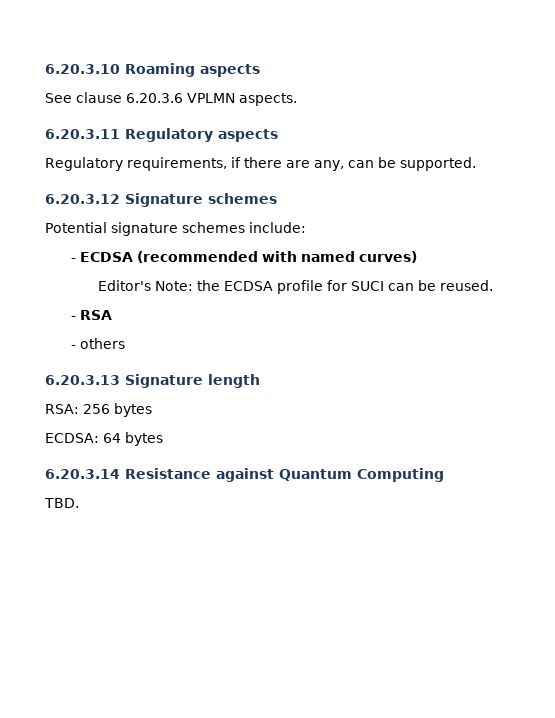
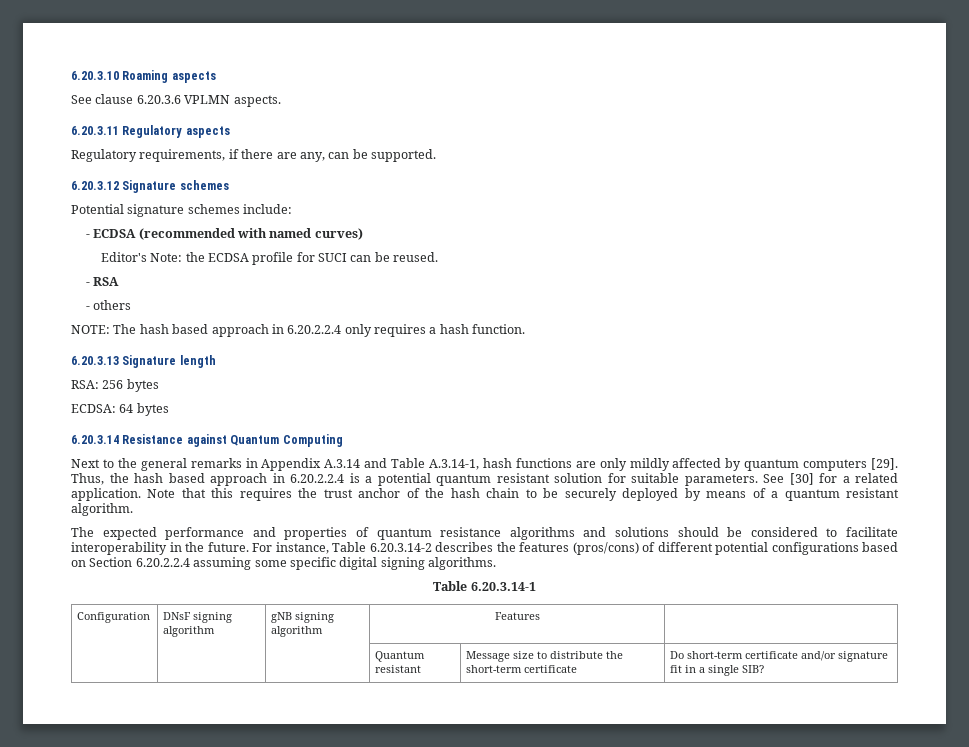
(126, 343) none -> [71,324,526,337] // NOTE: The hash based approach in 6.20.2.2.4 only requires a hash function.
[44,498,79,508] TBD. -> [71,458,898,471] [71,473,898,486] [71,488,900,501] [71,503,133,516] [71,527,899,540] [71,542,898,555] [71,557,496,570] [433,581,536,591] [77,612,151,623] [163,612,233,623] [163,626,216,637] [271,612,335,623] [271,626,324,637] [494,612,540,620] [375,651,426,662] [375,665,422,673] [466,651,624,662] [466,665,578,673] [670,651,889,662] [670,665,765,676] Next to the general remarks in Appendix A.3.14 and Table A.3.14-1, hash functions are only mildly affected by quantum computers [29]. Thus, the hash based approach in 6.20.2.2.4 is a potential quantum resistant solution for suitable parameters. See [30] for a related application. Note that this requires the trust anchor of the hash chain to be securely deployed by means of a quantum resistant algorithm. // The expected performance and properties of quantum resistance algorithms and solutions should be considered to facilitate interoperability in the future. For instance, Table 6.20.3.14-2 describes the features (pros/cons) of different potential configurations based on Section 6.20.2.2.4 assuming some specific digital signing algorithms. // Table 6.20.3.14-1 // Configuration | DNsF signing algorithm | gNB signing algorithm | Features | // | | | Quantum resistant | Message size to distribute the short-term certificate | Do short-term certificate and/or signature fit in a single SIB?

